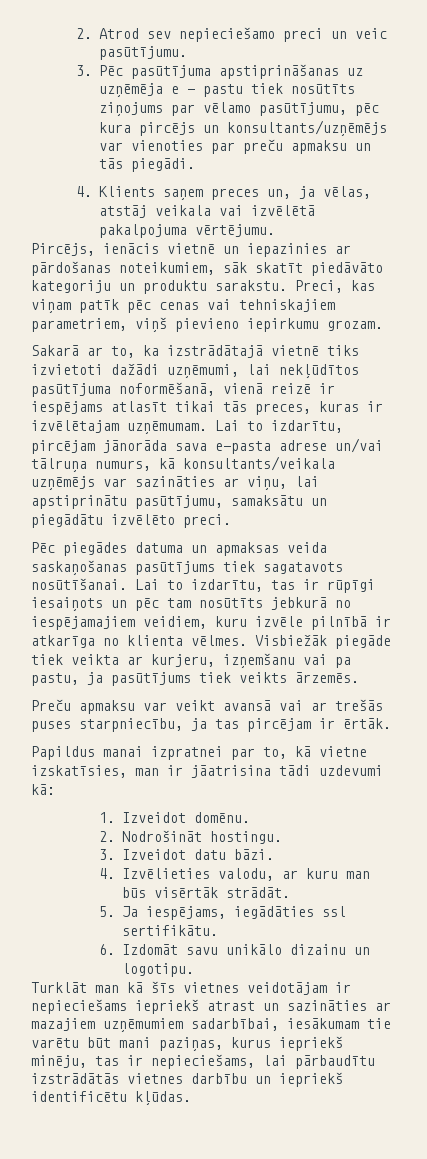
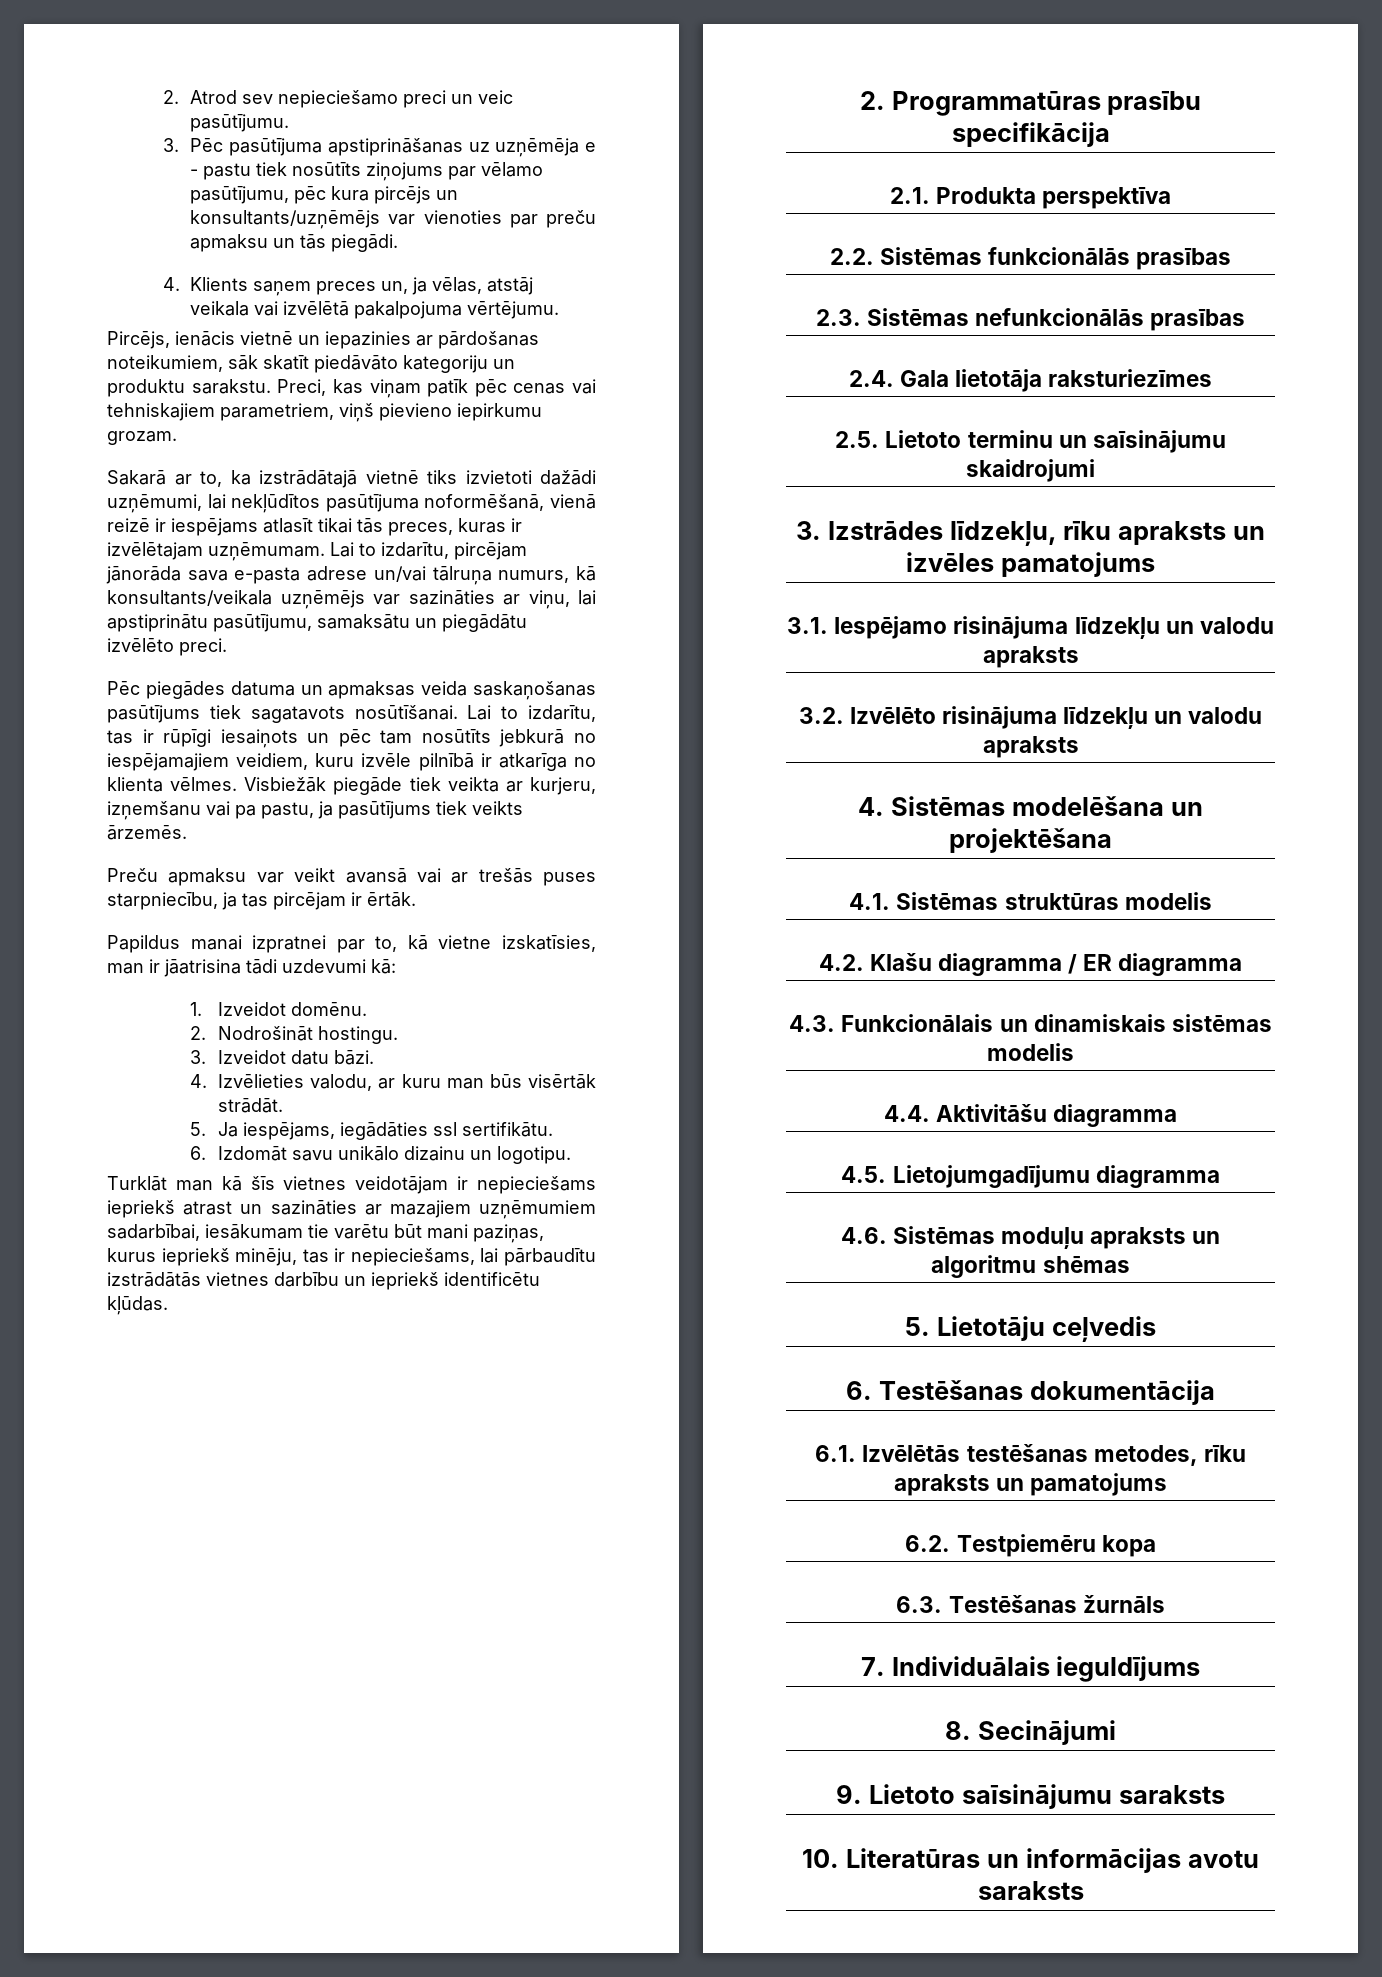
(191, 1098) none -> [859,91,1202,116] [951,122,1110,147] [889,187,1172,209] [829,247,1232,270] [815,308,1246,331] [848,369,1213,392] [835,430,1226,453] [966,459,1095,482] [795,521,1266,546] [906,552,1155,577] [787,616,1274,639] [982,646,1079,668] [798,706,1263,729] [982,736,1079,758] [858,796,1203,816] [949,828,1112,853] [849,892,1212,910] [818,953,1243,976] [789,1014,1272,1032] [987,1043,1074,1061] [883,1104,1178,1127] [841,1165,1220,1188] [840,1226,1221,1249] [931,1255,1130,1278] [905,1316,1156,1342] [846,1380,1215,1405] [815,1444,1246,1466] [893,1473,1168,1496] [905,1534,1156,1557] [896,1595,1165,1613] [860,1656,1201,1682] [945,1720,1116,1745] [836,1784,1225,1809] [802,1848,1259,1873] [977,1881,1084,1900] // 2. Programmatūras prasību specifikācija // 2.1. Produkta perspektīva // 2.2. Sistēmas funkcionālās prasības // 2.3. Sistēmas nefunkcionālās prasības // 2.4. Gala lietotāja raksturiezīmes // 2.5. Lietoto terminu un saīsinājumu skaidrojumi // 3. Izstrādes līdzekļu, rīku apraksts un izvēles pamatojums // 3.1. Iespējamo risinājuma līdzekļu un valodu apraksts // 3.2. Izvēlēto risinājuma līdzekļu un valodu apraksts // 4. Sistēmas modelēšana un projektēšana // 4.1. Sistēmas struktūras modelis // 4.2. Klašu diagramma / ER diagramma // 4.3. Funkcionālais un dinamiskais sistēmas modelis // 4.4. Aktivitāšu diagramma // 4.5. Lietojumgadījumu diagramma // 4.6. Sistēmas moduļu apraksts un algoritmu shēmas // 5. Lietotāju ceļvedis // 6. Testēšanas dokumentācija // 6.1. Izvēlētās testēšanas metodes, rīku apraksts un pamatojums // 6.2. Testpiemēru kopa // 6.3. Testēšanas žurnāls // 7. Individuālais ieguldījums // 8. Secinājumi // 9. Lietoto saīsinājumu saraksts // 10. Literatūras un informācijas avotu saraksts

